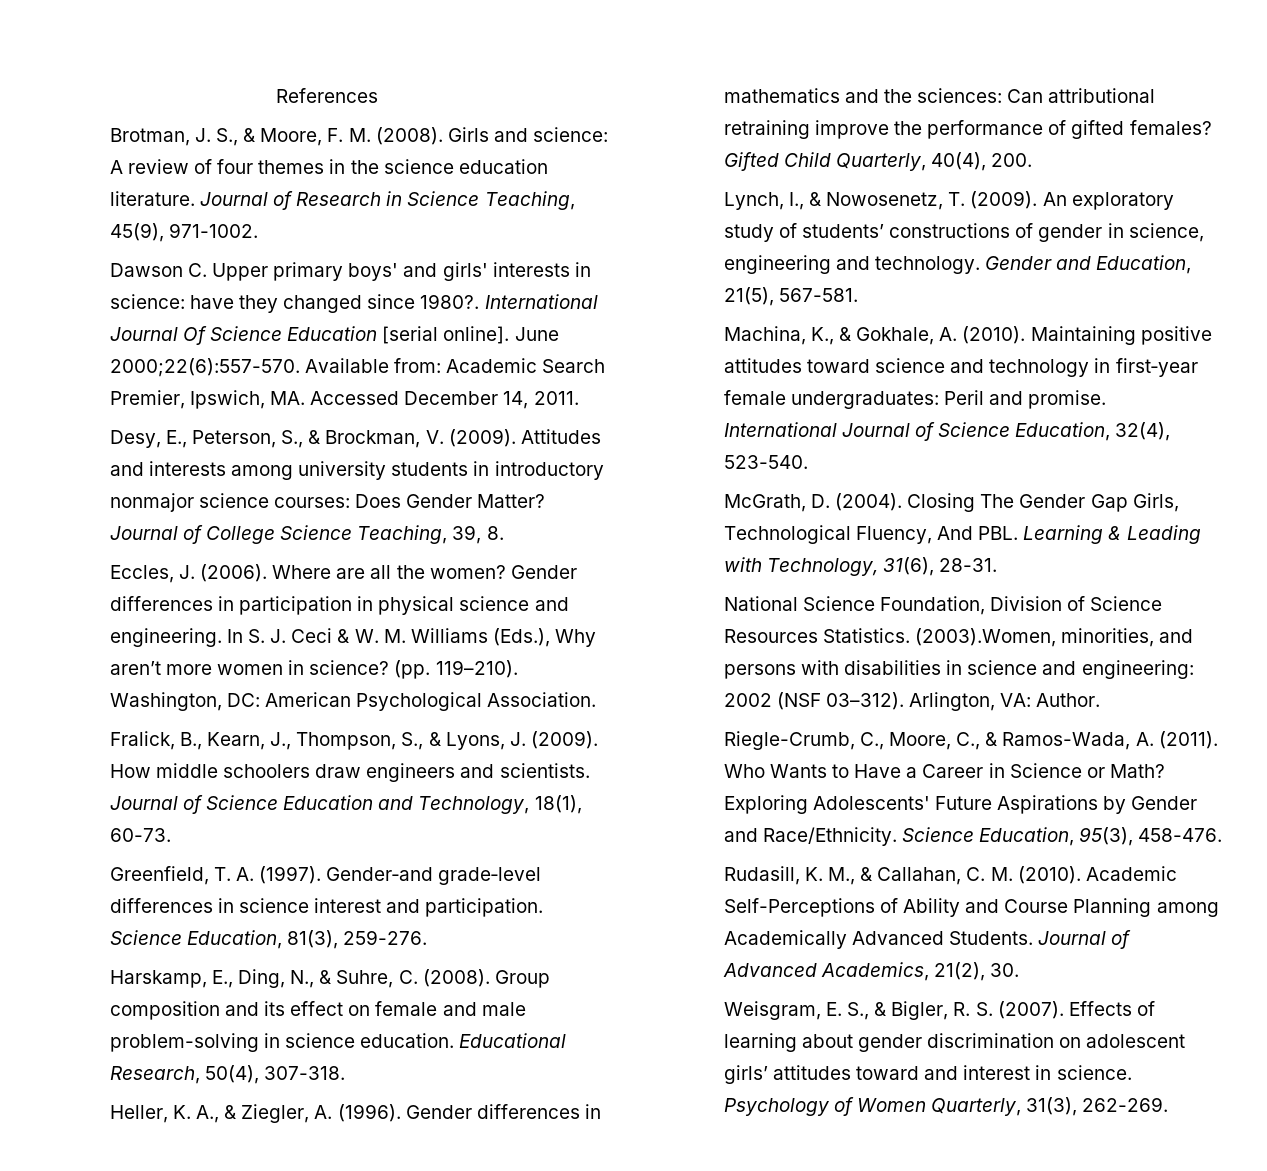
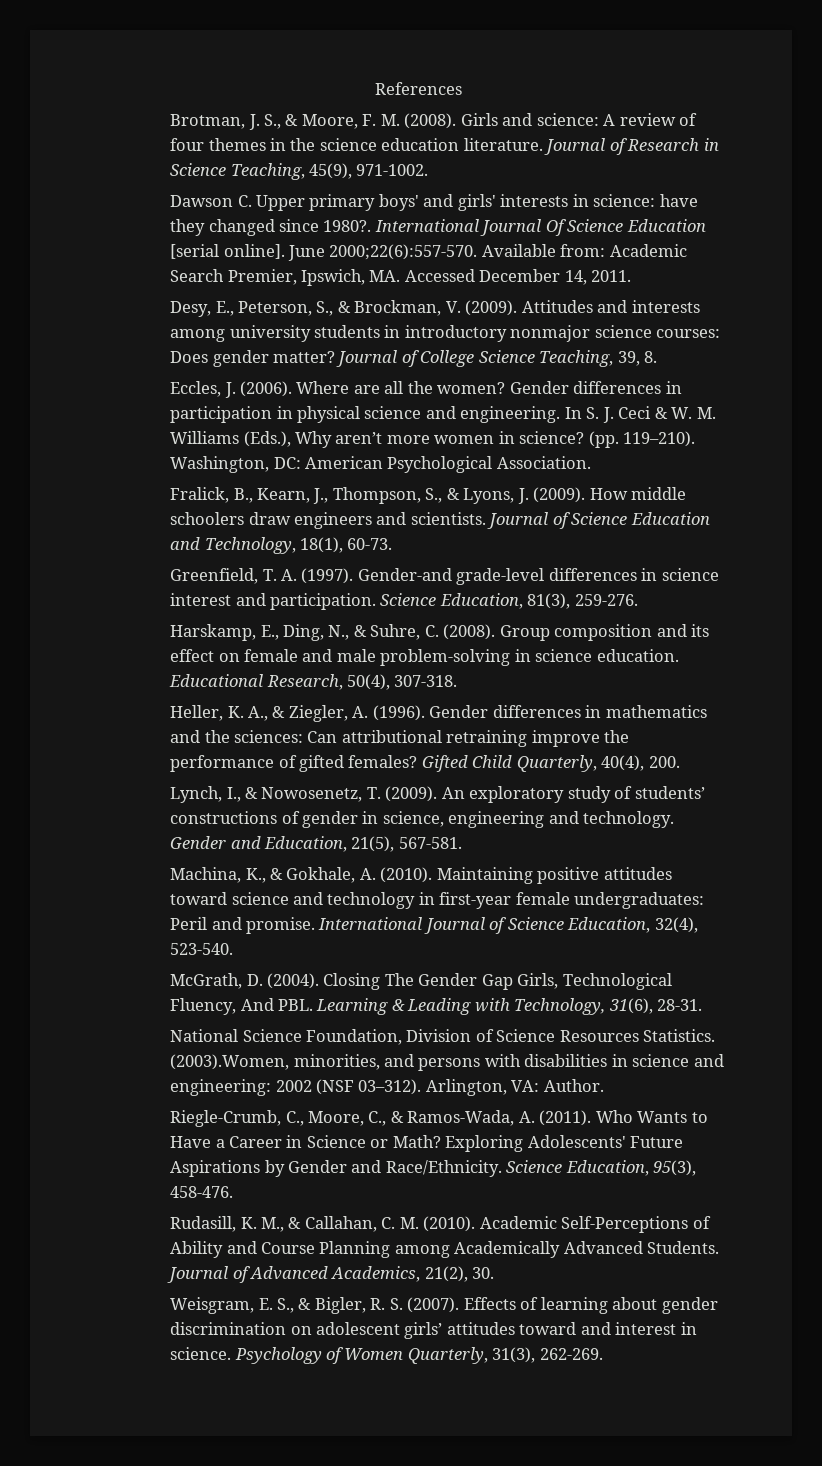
[406,494,546,508] Gender Matter? -> [212,350,335,367] gender matter?

